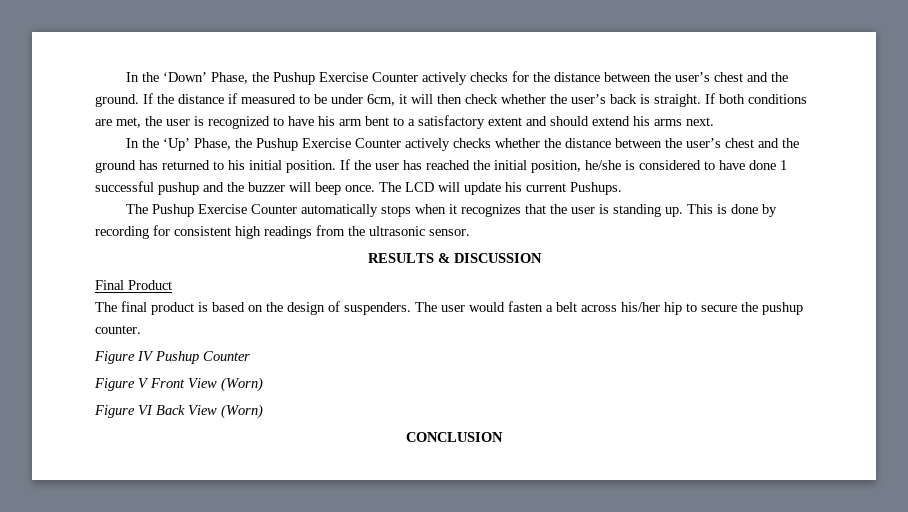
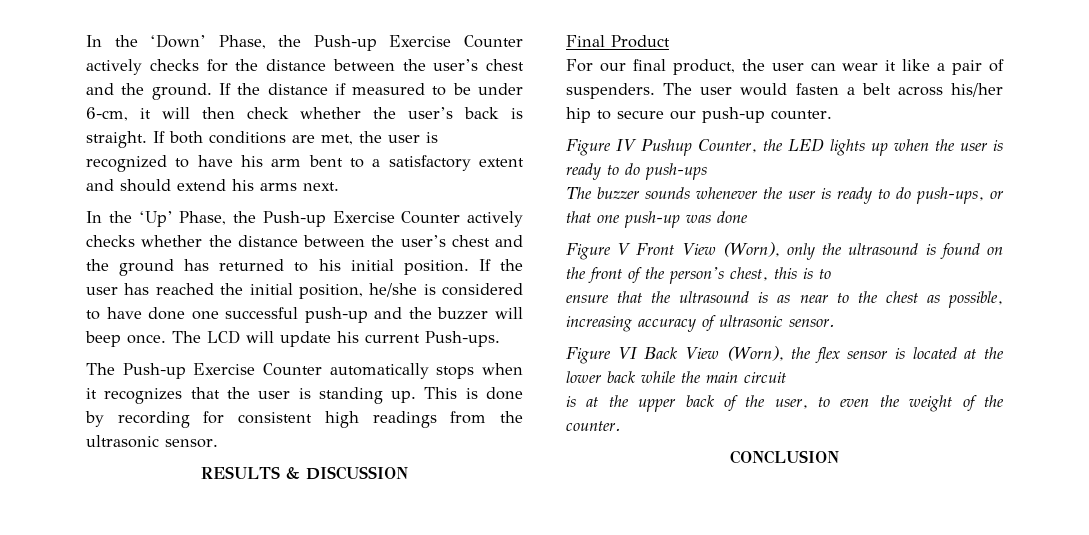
[272,72,315,85] Pushup -> [313,35,377,51] Push-up
[367,94,395,106] 6cm, -> [86,107,128,121] 6-cm,
[255,138,298,151] Pushup -> [262,211,326,227] Push-up
[780,160,787,170] [95,181,199,195] 1 successful pushup -> [191,307,368,323] one successful push-up
[570,182,622,195] [125,204,194,217] Pushups. // The Pushup -> [425,331,500,347] [86,363,186,379] Push-ups. // The Push-up
[95,301,325,315] The final product is based on the design -> [566,59,983,75] For our final product, the user can wear it like a pair
[741,302,803,315] the pushup -> [670,107,765,123] our push-up
[203,351,250,361] [94,377,263,392] [94,404,263,419] Counter // Figure V Front View (Worn) // Figure VI Back View (Worn) -> [698,138,1003,156] [566,163,707,180] [566,187,1004,204] [566,211,748,228] [566,242,1003,260] [566,267,831,284] [566,291,1003,308] [566,315,835,332] [566,346,1004,364] [566,371,786,383] [566,395,1004,412] [566,421,621,431] Counter, the LED lights up when the user is ready to do push-ups // The buzzer sounds whenever the user is ready to do push-ups, or that one push-up was done // Figure V Front View (Worn), only the ultrasound is found on the front of the person’s chest, this is to // ensure that the ultrasound is as near to the chest as possible, increasing accuracy of ultrasonic sensor. // Figure VI Back View (Worn), the flex sensor is located at the lower back while the main circuit // is at the upper back of the user, to even the weight of the counter.

